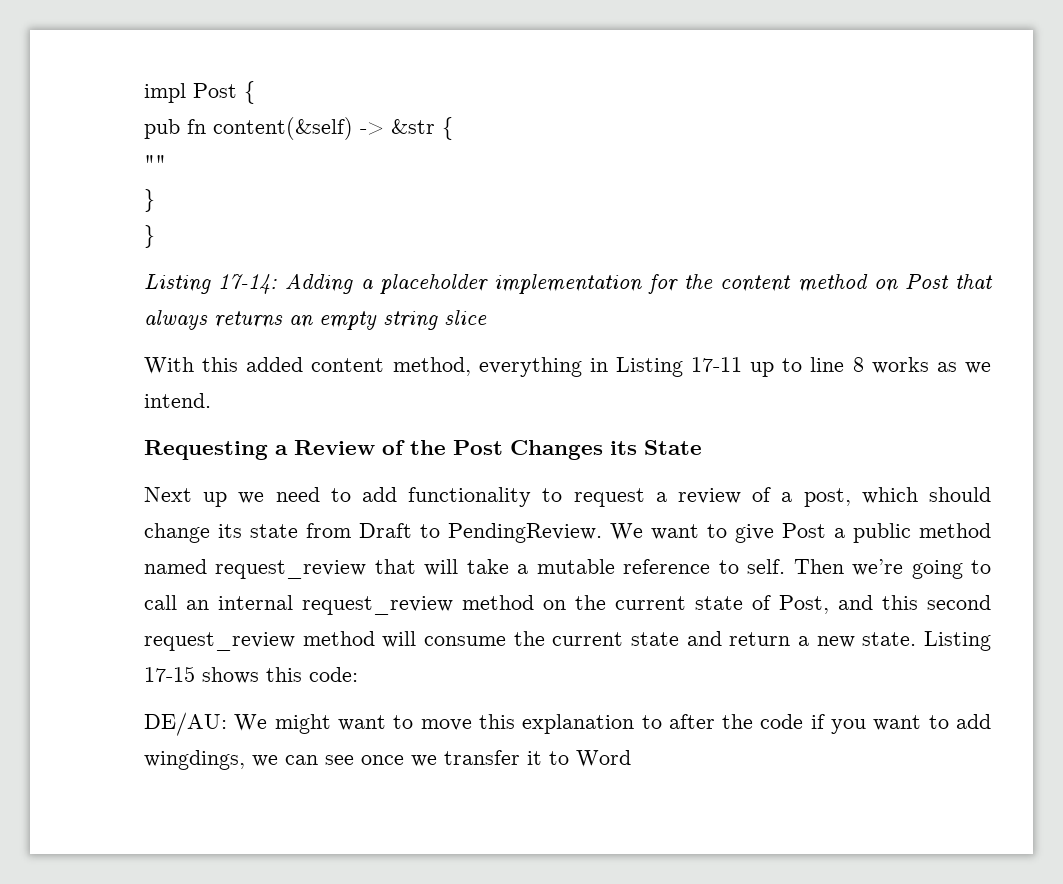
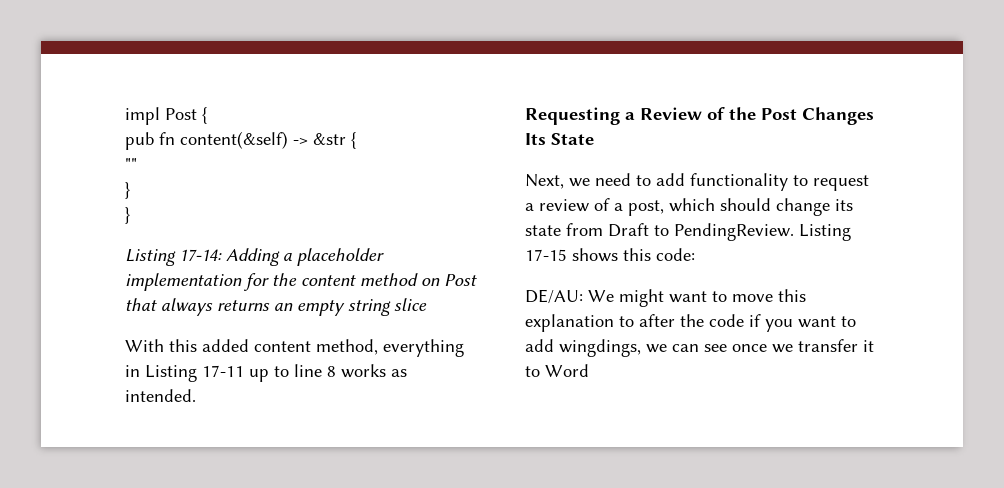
[964,362,991,374] [144,393,211,408] we intend. -> [125,389,196,402] intended.
[610,441,637,455] its -> [525,133,546,145] Its
[144,487,228,507] Next up -> [525,174,564,189] Next,
[610,523,991,543] [144,559,991,579] [144,595,991,615] [144,631,917,651] We want to give Post a public method named request_review that will take a mutable reference to self. Then we’re going to call an internal request_review method on the current state of Post, and this second request_review method will consume the current state and return a new state. -> (794, 232) none

